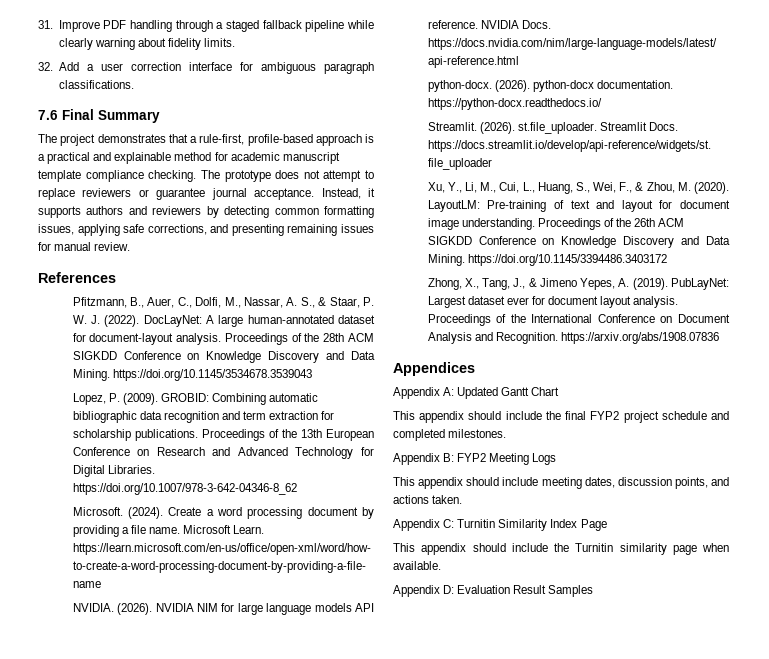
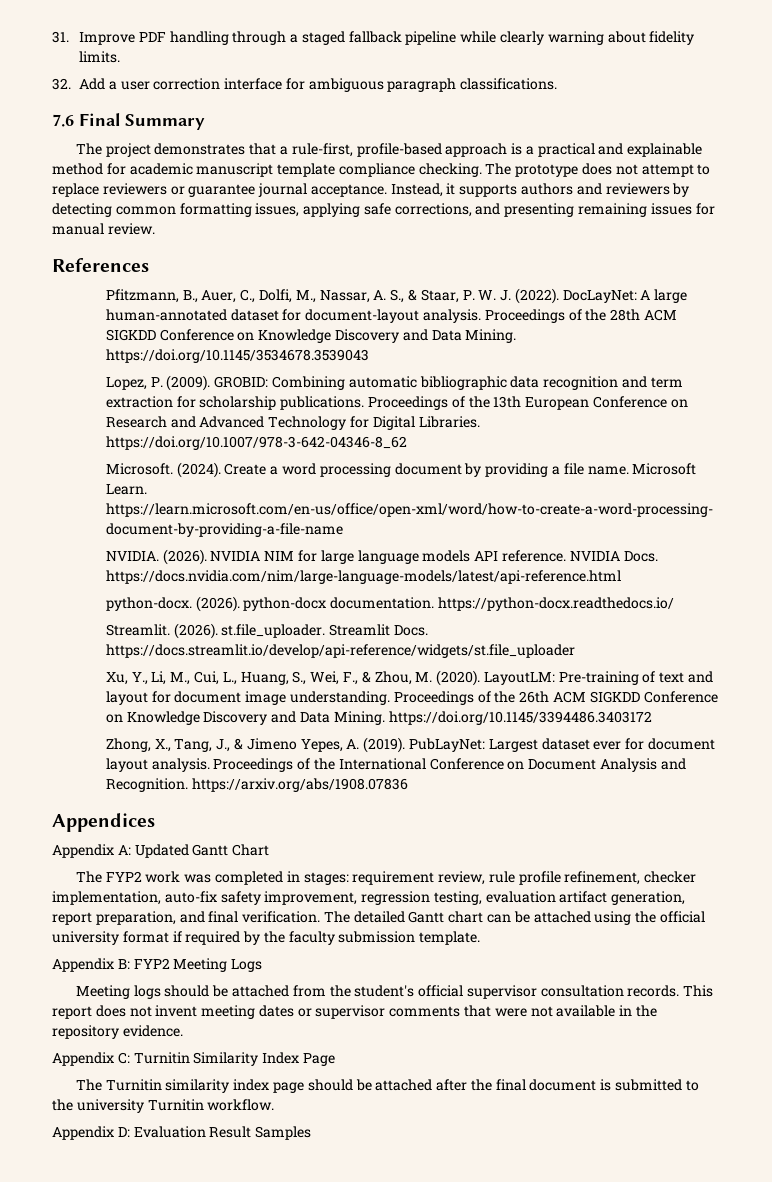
[393,411,729,423] [393,429,507,441] This appendix should include the final FYP2 project schedule and completed milestones. -> [75,871,697,885] [52,891,686,905] [52,911,705,925] [52,931,481,945] The FYP2 work was completed in stages: requirement review, rule profile refinement, checker implementation, auto-fix safety improvement, regression testing, evaluation artifact generation, report preparation, and final verification. The detailed Gantt chart can be attached using the official university format if required by the faculty submission template.
[393,477,729,489] [393,495,463,504] This appendix should include meeting dates, discussion points, and actions taken. -> [75,985,714,999] [52,1005,657,1019] [52,1025,183,1039] Meeting logs should be attached from the student's official supervisor consultation records. This report does not invent meeting dates or supervisor comments that were not available in the repository evidence.
[393,543,729,555] [393,561,441,570] This appendix should include the Turnitin similarity page when available. -> [75,1079,699,1093] [52,1099,275,1113] The Turnitin similarity index page should be attached after the final document is submitted to the university Turnitin workflow.

